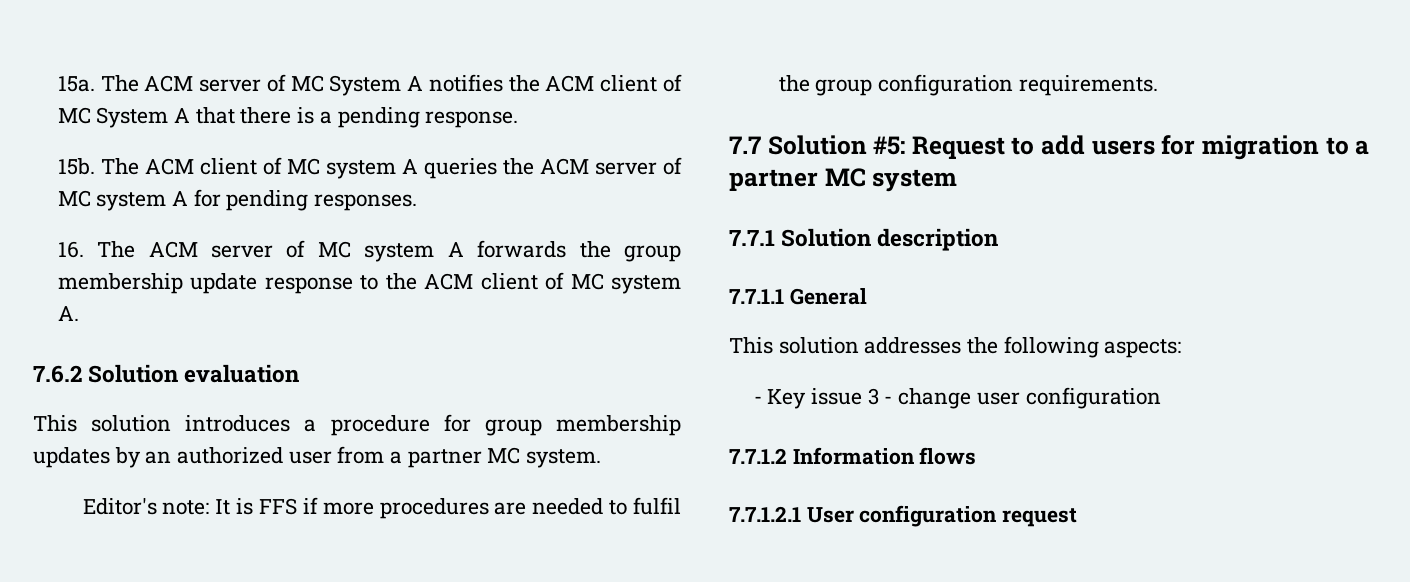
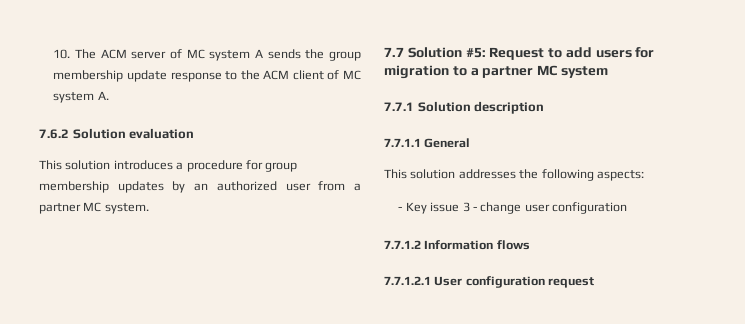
[57,74,683,96] [57,107,519,128] [57,157,683,179] [57,189,418,211] [57,241,84,258] 15a. The ACM server of MC System A notifies the ACM client of MC System A that there is a pending response. // 15b. The ACM client of MC system A queries the ACM server of MC system A for pending responses. // 16. -> [53,49,71,59] 10.
[477,240,567,258] forwards -> [267,49,301,59] sends
[82,497,681,519] [778,74,1158,96] // Editor's note: It is FFS if more procedures are needed to fulfil the group configuration requirements. -> (149, 208) none

